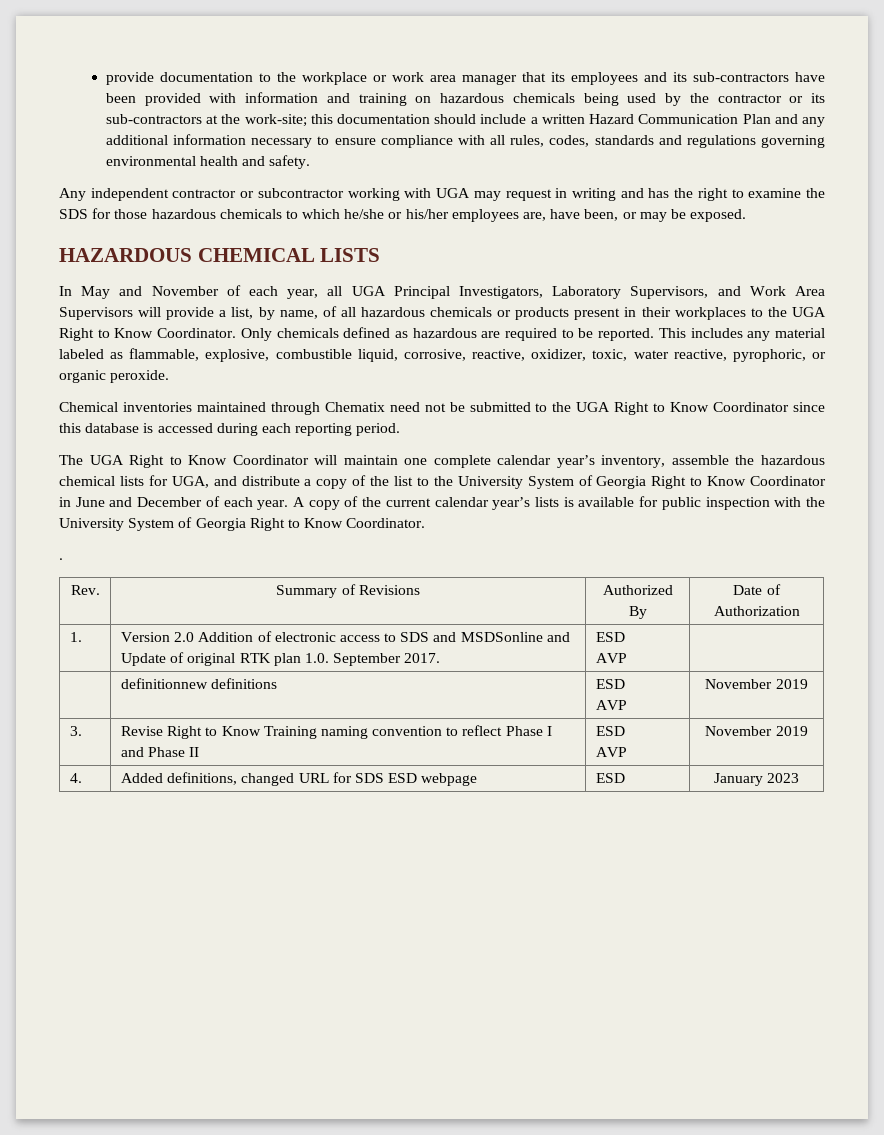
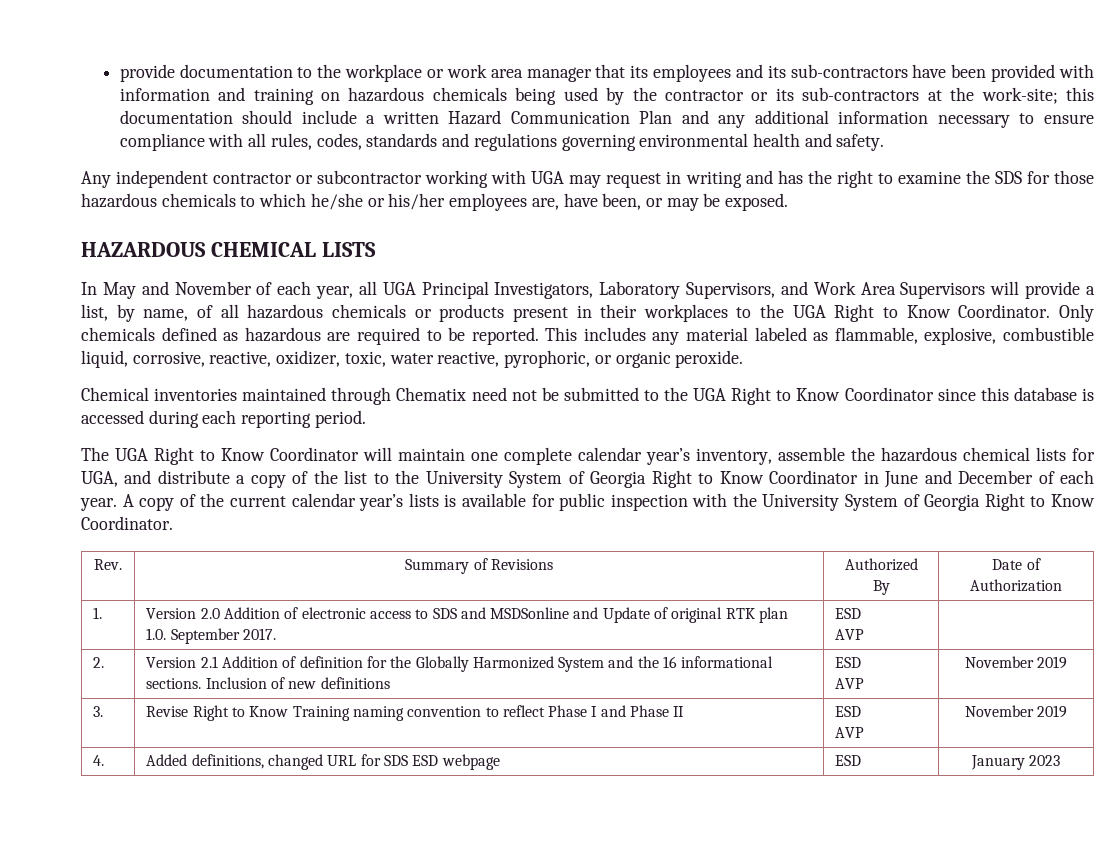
[59,558,63,560] // . -> (173, 523) none
[120,678,208,689] | definitionnew -> [93,657,105,668] [146,656,774,672] [146,677,317,689] 2. | Version 2.1 Addition of definition for the Globally Harmonized System and the 16 informational sections. Inclusion of new

